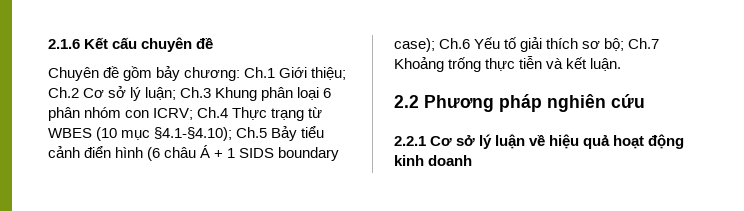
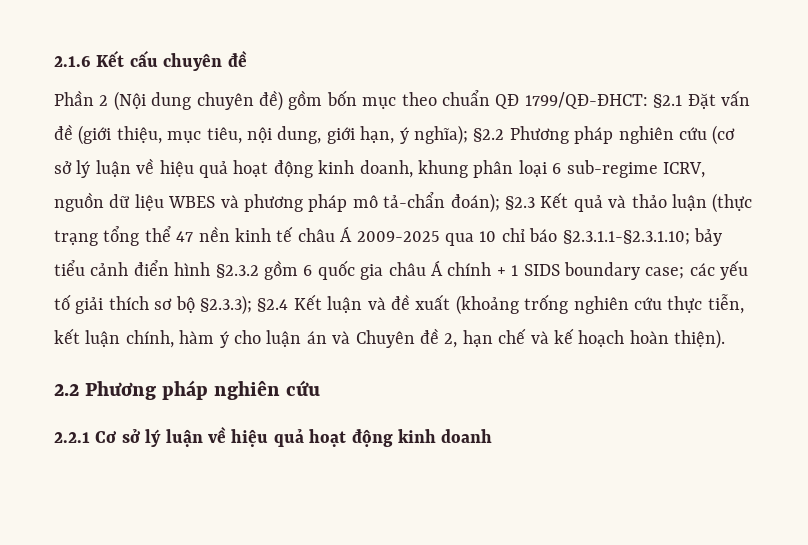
[48,66,347,81] [48,86,332,101] [48,107,323,121] [48,126,325,141] [48,145,211,161] Chuyên đề gồm bảy chương: Ch.1 Giới thiệu; Ch.2 Cơ sở lý luận; Ch.3 Khung phân loại 6 phân nhóm con ICRV; Ch.4 Thực trạng từ WBES (10 mục §4.1-§4.10); Ch.5 Bảy tiểu cảnh điển hình (6 châu Á -> [54,90,750,111] [54,124,736,145] [54,158,705,178] [54,192,753,213] [54,226,722,246] [54,260,492,280] Phần 2 (Nội dung chuyên đề) gồm bốn mục theo chuẩn QĐ 1799/QĐ-ĐHCT: §2.1 Đặt vấn đề (giới thiệu, mục tiêu, nội dung, giới hạn, ý nghĩa); §2.2 Phương pháp nghiên cứu (cơ sở lý luận về hiệu quả hoạt động kinh doanh, khung phân loại 6 sub-regime ICRV, nguồn dữ liệu WBES và phương pháp mô tả-chẩn đoán); §2.3 Kết quả và thảo luận (thực trạng tổng thể 47 nền kinh tế châu Á 2009-2025 qua 10 chỉ báo §2.3.1.1-§2.3.1.10; bảy tiểu cảnh điển hình §2.3.2 gồm 6 quốc gia châu Á chính
[394,37,501,52] case); Ch.6 Yếu -> [645,260,749,280] case; các yếu
[604,38,660,51] [394,56,622,72] bộ; Ch.7 Khoảng trống thực tiễn và kết luận. -> [175,294,744,315] [54,328,726,349] bộ §2.3.3); §2.4 Kết luận và đề xuất (khoảng trống nghiên cứu thực tiễn, kết luận chính, hàm ý cho luận án và Chuyên đề 2, hạn chế và kế hoạch hoàn thiện).

